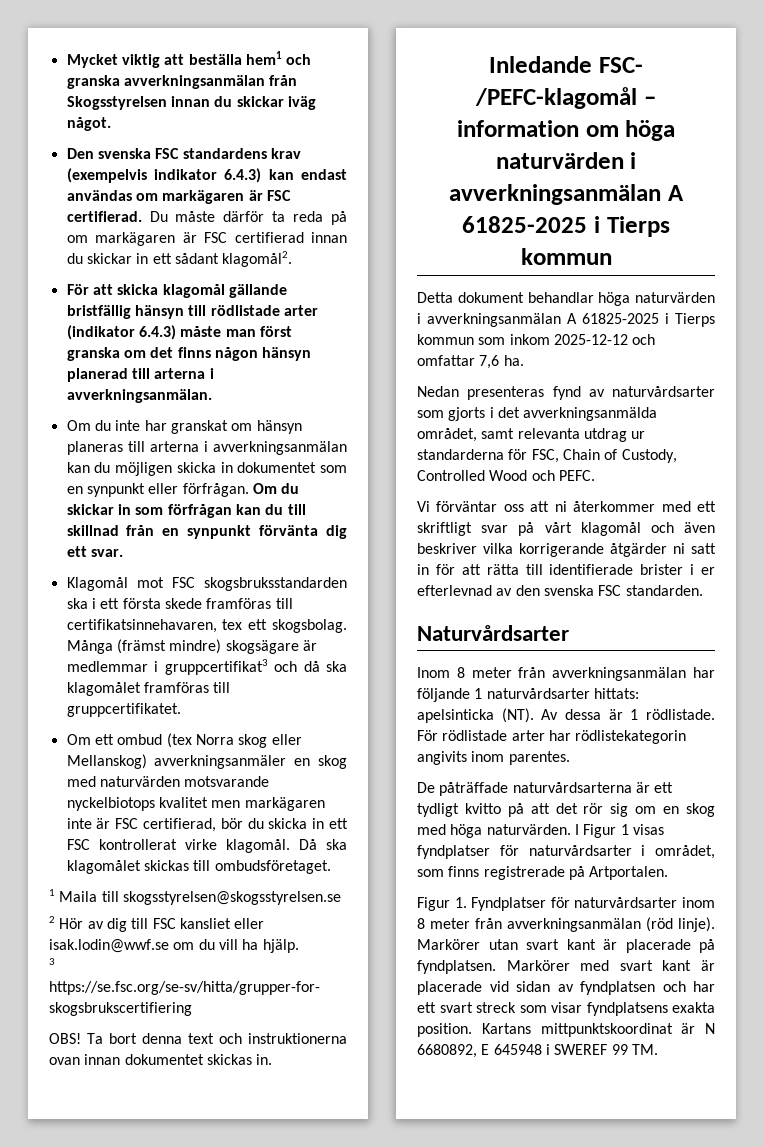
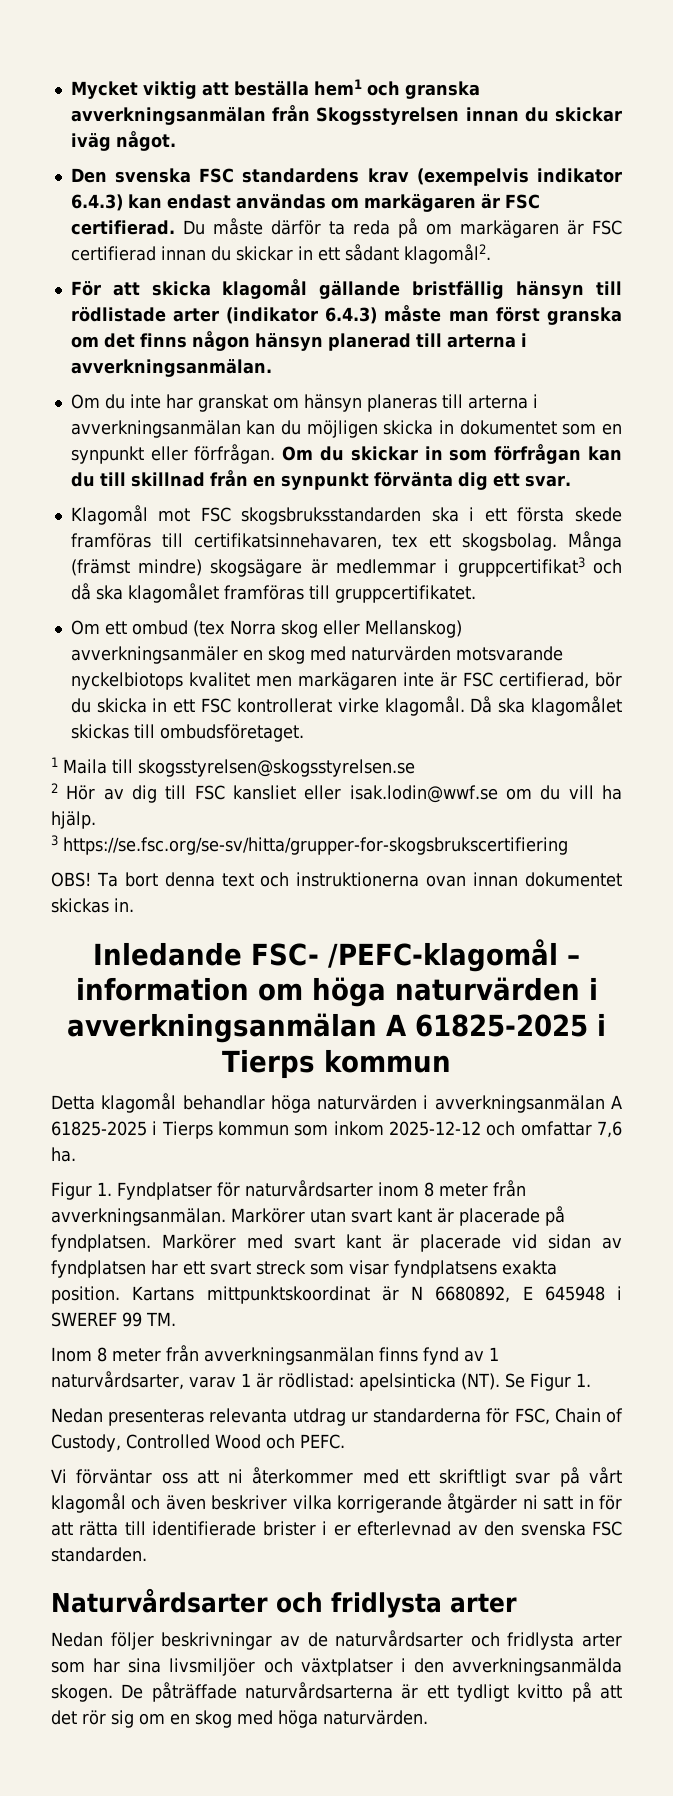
[457,292,524,303] dokument -> [101,1093,177,1113] klagomål
[417,386,715,400] [417,407,658,421] [417,428,515,442] Nedan presenteras fynd av naturvårdsarter som gjorts i det avverkningsanmälda området, samt -> [51,1180,526,1200] [51,1206,565,1226] [51,1234,622,1252] [51,1260,557,1278] [51,1286,622,1304] [51,1312,176,1327] [51,1345,499,1365] [51,1371,591,1391] [51,1408,205,1426] Figur 1. Fyndplatser för naturvårdsarter inom 8 meter från avverkningsanmälan. Markörer utan svart kant är placerade på fyndplatsen. Markörer med svart kant är placerade vid sidan av fyndplatsen har ett svart streck som visar fyndplatsens exakta position. Kartans mittpunktskoordinat är N 6680892, E 645948 i SWEREF 99 TM. // Inom 8 meter från avverkningsanmälan finns fynd av 1 naturvårdsarter, varav 1 är rödlistad: apelsinticka (NT). Se Figur 1. // Nedan presenteras
[417,667,715,681] [417,688,639,702] [417,708,715,723] [417,730,687,744] [417,751,570,765] // Inom 8 meter från avverkningsanmälan har följande 1 naturvårdsarter hittats: apelsinticka (NT). Av dessa är 1 rödlistade. För rödlistade arter har rödlistekategorin angivits inom parentes. // -> [276,1592,517,1618] [51,1630,622,1650] [51,1658,622,1676] [51,1684,113,1702] och fridlysta arter // Nedan följer beskrivningar av de naturvårdsarter och fridlysta arter som har sina livsmiljöer och växtplatser i den avverkningsanmälda skogen.
[574,824,664,838] [417,845,715,859] [417,866,669,880] [417,897,715,911] [417,917,715,932] [417,939,715,953] [417,960,715,974] [417,981,715,995] [417,1002,715,1016] [417,1023,715,1037] [417,1044,658,1058] I Figur 1 visas fyndplatser för naturvårdsarter i området, som finns registrerade på Artportalen. // Figur 1. Fyndplatser för naturvårdsarter inom 8 meter från avverkningsanmälan (röd linje). Markörer utan svart kant är placerade på fyndplatsen. Markörer med svart kant är placerade vid sidan av fyndplatsen och har ett svart streck som visar fyndplatsens exakta position. Kartans mittpunktskoordinat är N 6680892, E 645948 i SWEREF 99 TM. -> (428, 1717) none

